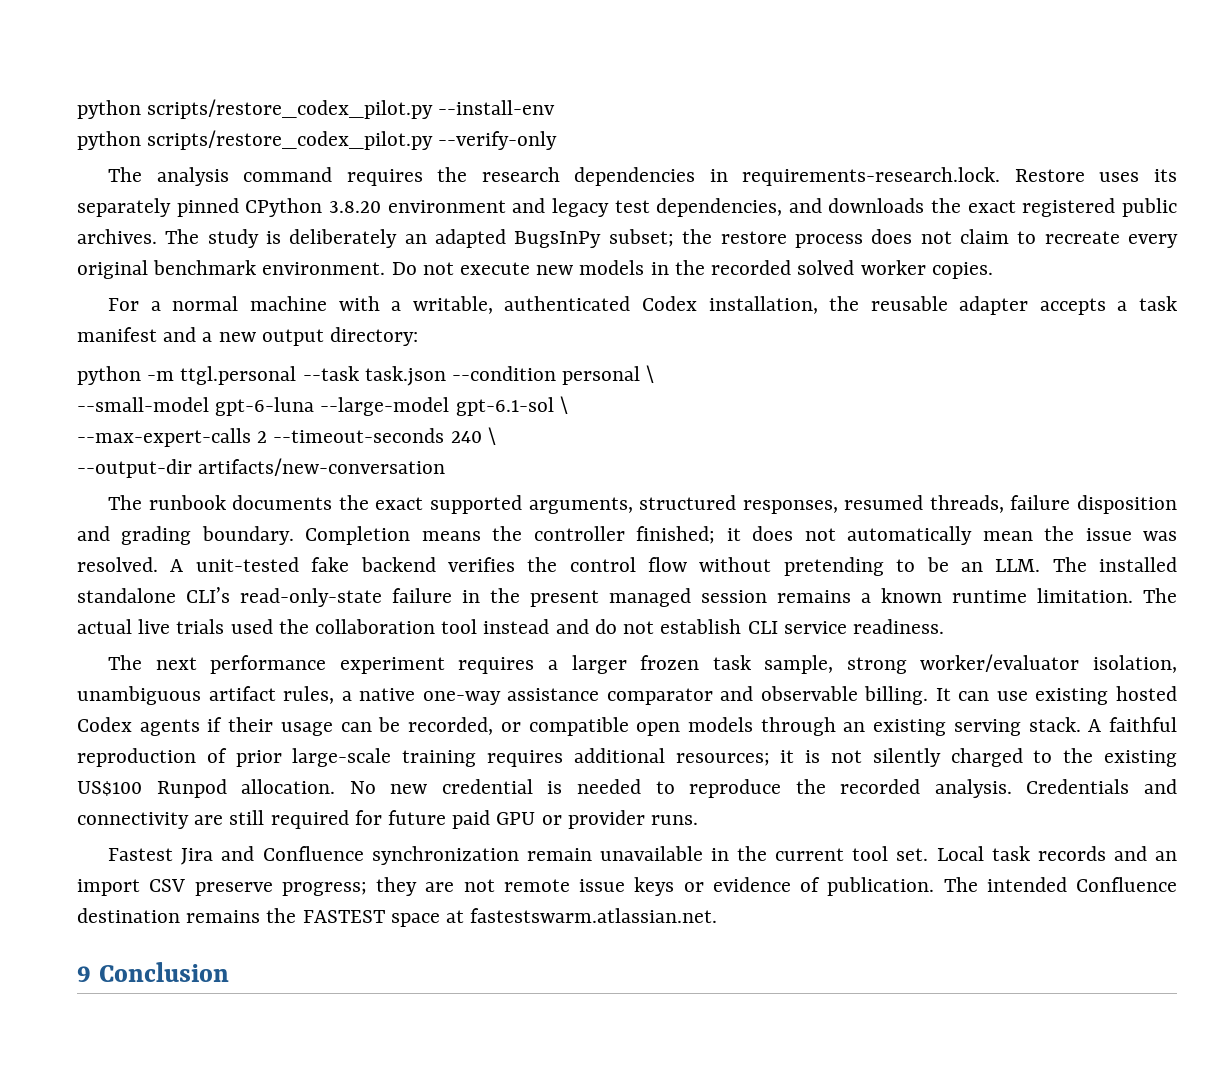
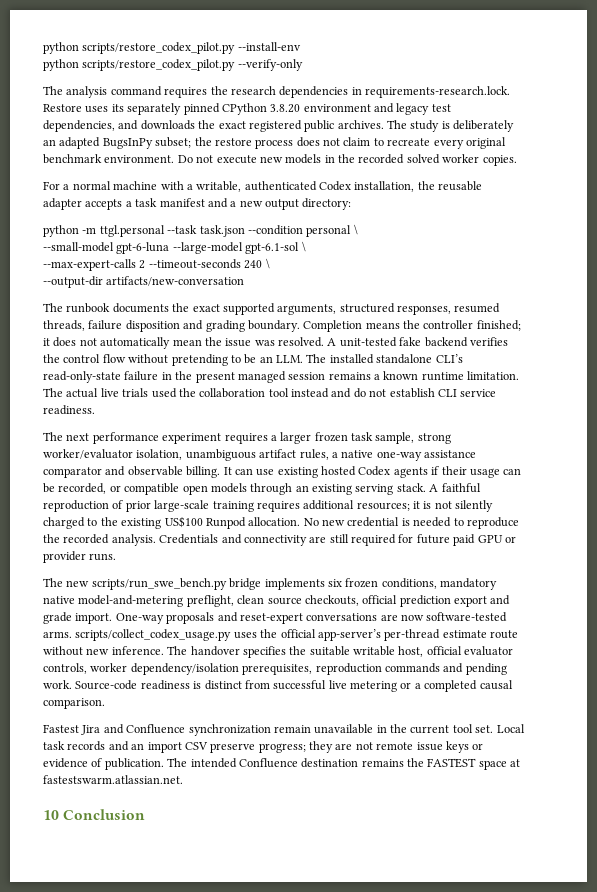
(699, 820) none -> [43,578,497,590] [43,595,511,607] [43,612,508,624] [43,629,518,641] [43,646,514,658] [43,663,507,675] [43,680,513,692] [43,698,105,709] // The new scripts/run_swe_bench.py bridge implements six frozen conditions, mandatory native model-and-metering preflight, clean source checkouts, official prediction export and grade import. One-way proposals and reset-expert conversations are now software-tested arms. scripts/collect_codex_usage.py uses the official app-server’s per-thread estimate route without new inference. The handover specifies the suitable writable host, official evaluator controls, worker dependency/isolation prerequisites, reproduction commands and pending work. Source-code readiness is distinct from successful live metering or a completed causal comparison.
[77,966,91,982] 9 -> [43,810,59,820] 10

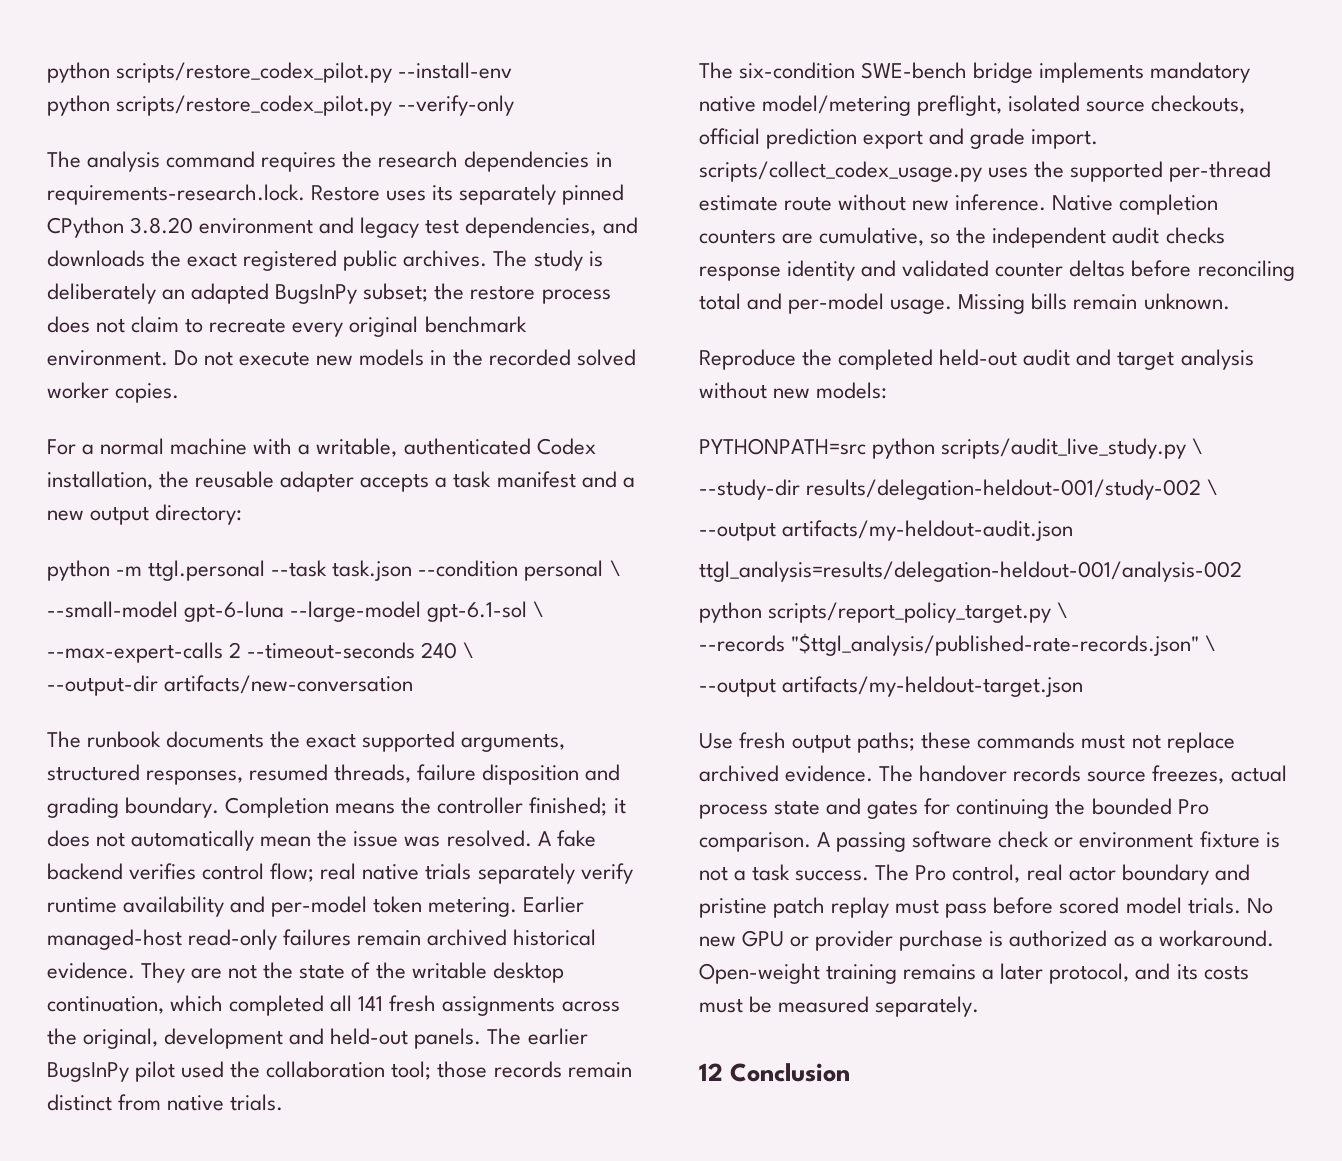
[339,337,397,347] unit-tested -> (551, 838) none
[43,354,463,366] [43,371,520,383] [43,388,497,398] [43,405,95,415] [43,432,451,444] [43,449,476,461] [43,466,522,478] [43,483,481,495] [43,500,494,512] [43,516,519,529] [43,534,516,546] [43,551,117,563] [43,578,497,590] [43,595,265,607] the control flow without pretending to be an LLM. The installed standalone CLI’s read-only-state failure in the present managed session remains a known runtime limitation. The actual live trials used the collaboration tool instead and do not establish CLI service readiness. // The next performance experiment requires a larger frozen task sample, strong worker/evaluator isolation, unambiguous artifact rules, a native one-way assistance comparator and observable billing. It can use existing hosted Codex agents if their usage can be recorded, or compatible open models through an existing serving stack. A faithful reproduction of prior large-scale training requires additional resources; it is not silently charged to the existing US$100 Runpod allocation. No new credential is needed to reproduce the recorded analysis. Credentials and connectivity are still required for future paid GPU or provider runs. // The new scripts/run_swe_bench.py bridge implements six frozen conditions, mandatory native model-and-metering preflight, clean -> [202,863,633,884] [47,896,585,917] [47,929,597,950] [47,962,564,983] [47,995,620,1016] [47,1028,588,1049] [47,1061,632,1082] [47,1094,284,1111] [699,62,1251,83] [699,95,1081,116] control flow; real native trials separately verify runtime availability and per-model token metering. Earlier managed-host read-only failures remain archived historical evidence. They are not the state of the writable desktop continuation, which completed all 141 fresh assignments across the original, development and held-out panels. The earlier BugsInPy pilot used the collaboration tool; those records remain distinct from native trials. // The six-condition SWE-bench bridge implements mandatory native model/metering preflight, isolated
[115,612,508,624] [43,631,72,638] One-way proposals and reset-expert conversations are now software-tested arms. -> (1099, 139) none
[280,629,381,641] official app-server’s -> [1070,161,1164,182] supported
[167,646,514,658] [43,663,507,675] [43,680,513,692] [43,698,105,709] [43,724,525,736] [43,741,484,753] [43,758,521,770] [43,775,183,784] [43,810,59,820] The handover specifies the suitable writable host, official evaluator controls, worker dependency/isolation prerequisites, reproduction commands and pending work. Source-code readiness is distinct from successful live metering or a completed causal comparison. // Fastest Jira and Confluence synchronization remain unavailable in the current tool set. Local task records and an import CSV preserve progress; they are not remote issue keys or evidence of publication. The intended Confluence destination remains the FASTEST space at fastestswarm.atlassian.net. // 10 -> [1052,194,1219,215] [699,227,1225,248] [699,260,1295,281] [699,293,1230,314] [699,349,1254,370] [699,382,888,399] [699,438,1204,459] [699,479,1219,500] [699,520,1074,541] [699,561,1242,582] [699,602,1069,623] [699,633,1217,656] [699,676,1084,697] [699,732,1235,753] [699,765,1287,784] [699,798,1209,819] [699,831,1280,852] [699,864,1250,885] [699,897,1273,918] [699,930,1274,951] [699,963,1249,984] [699,996,980,1017] [699,1063,723,1081] Native completion counters are cumulative, so the independent audit checks response identity and validated counter deltas before reconciling total and per-model usage. Missing bills remain unknown. // Reproduce the completed held-out audit and target analysis without new models: // PYTHONPATH=src python scripts/audit_live_study.py \ // --study-dir results/delegation-heldout-001/study-002 \ // --output artifacts/my-heldout-audit.json // ttgl_analysis=results/delegation-heldout-001/analysis-002 // python scripts/report_policy_target.py \ // --records "$ttgl_analysis/published-rate-records.json" \ // --output artifacts/my-heldout-target.json // Use fresh output paths; these commands must not replace archived evidence. The handover records source freezes, actual process state and gates for continuing the bounded Pro comparison. A passing software check or environment fixture is not a task success. The Pro control, real actor boundary and pristine patch replay must pass before scored model trials. No new GPU or provider purchase is authorized as a workaround. Open-weight training remains a later protocol, and its costs must be measured separately. // 12

